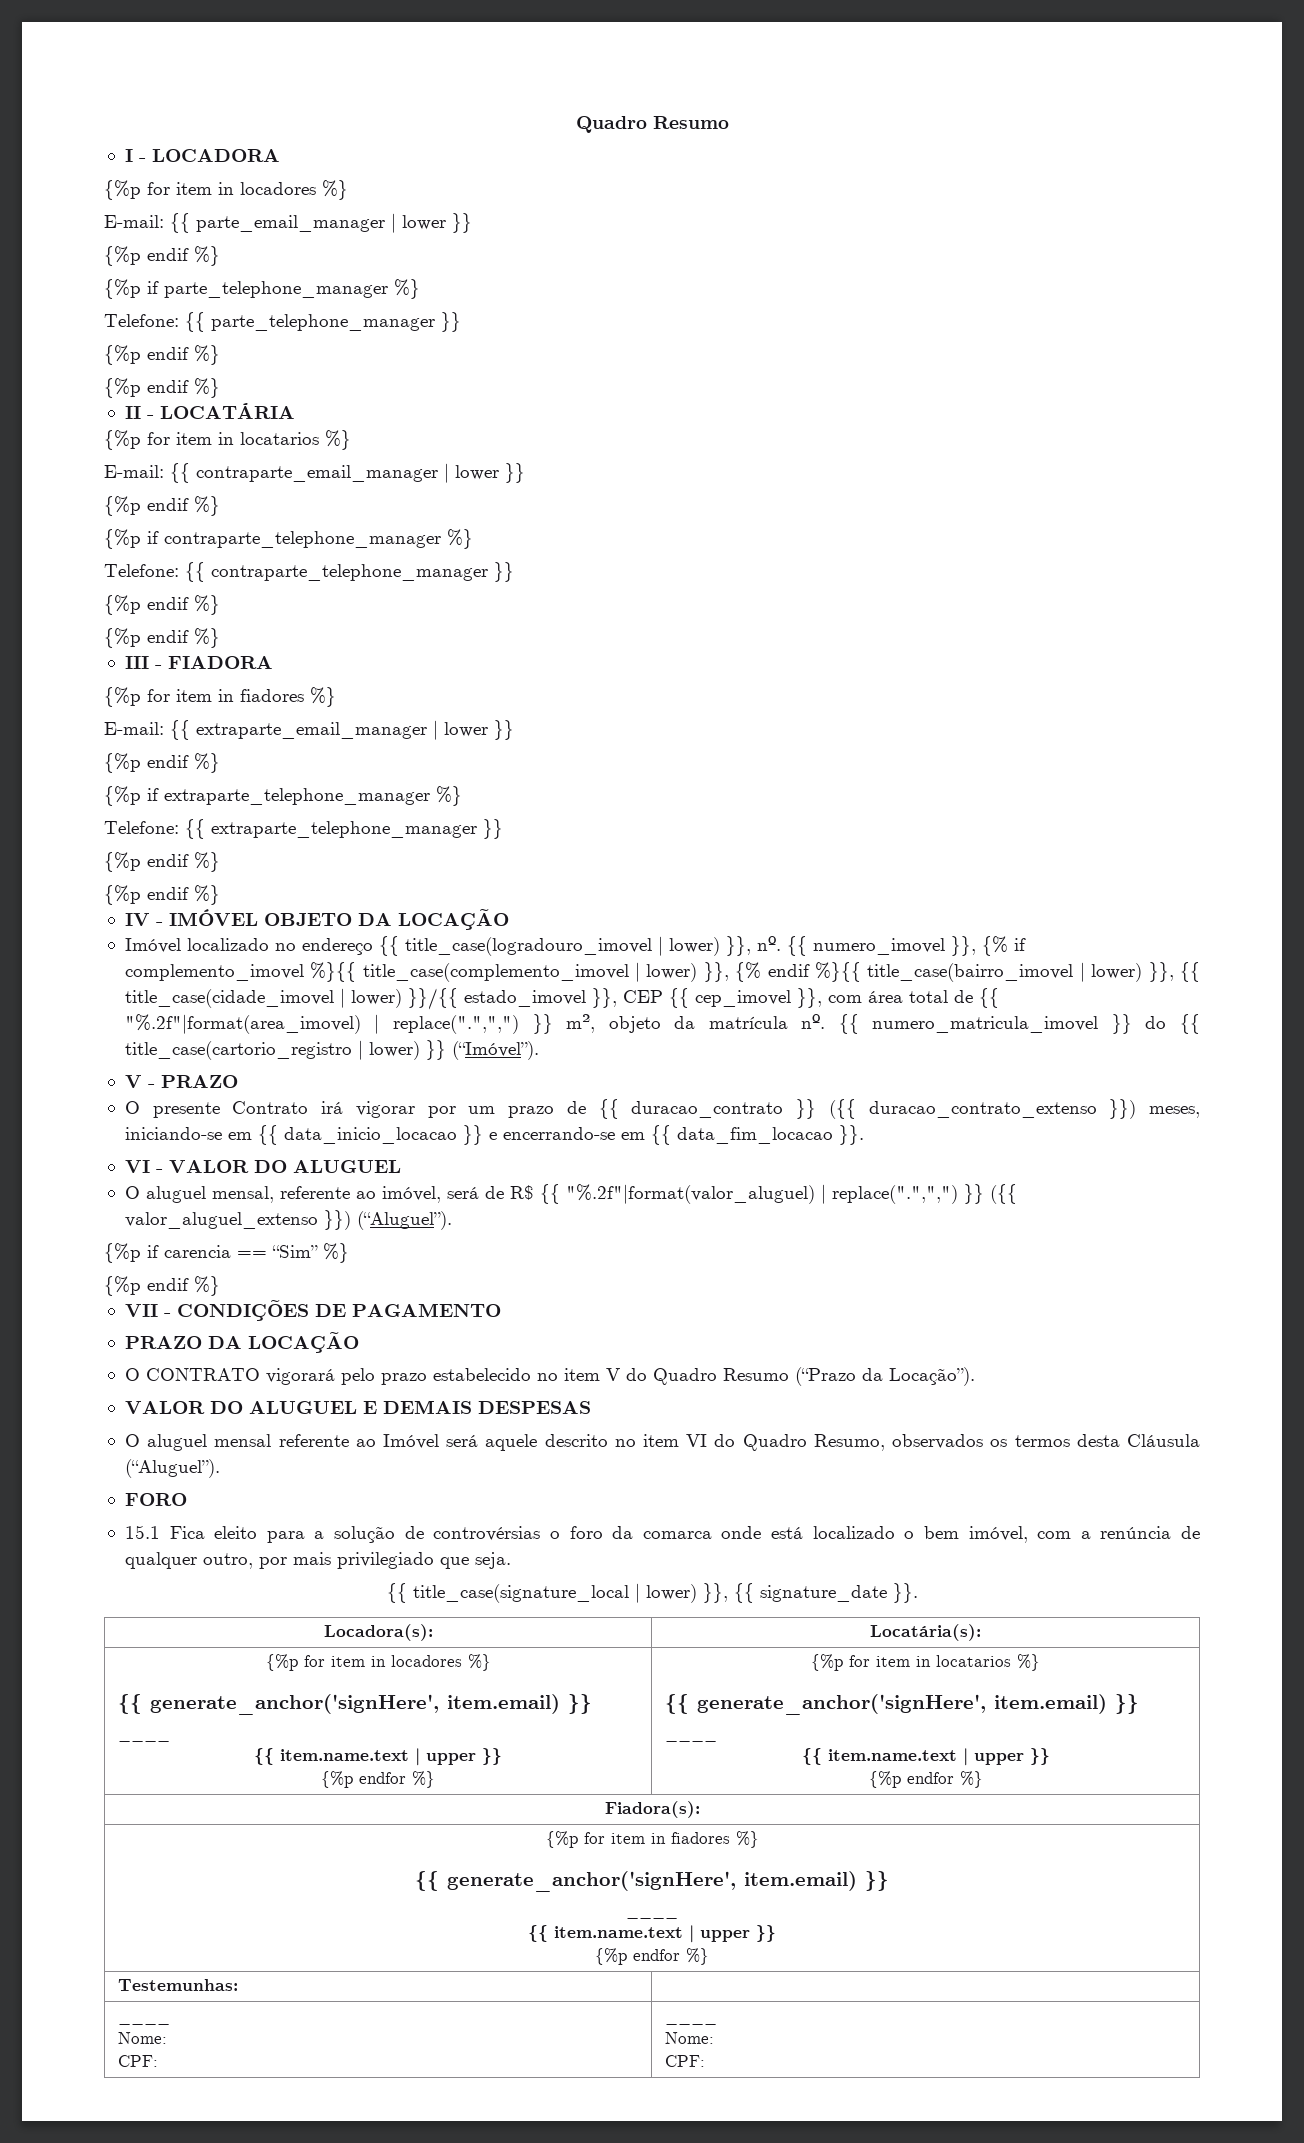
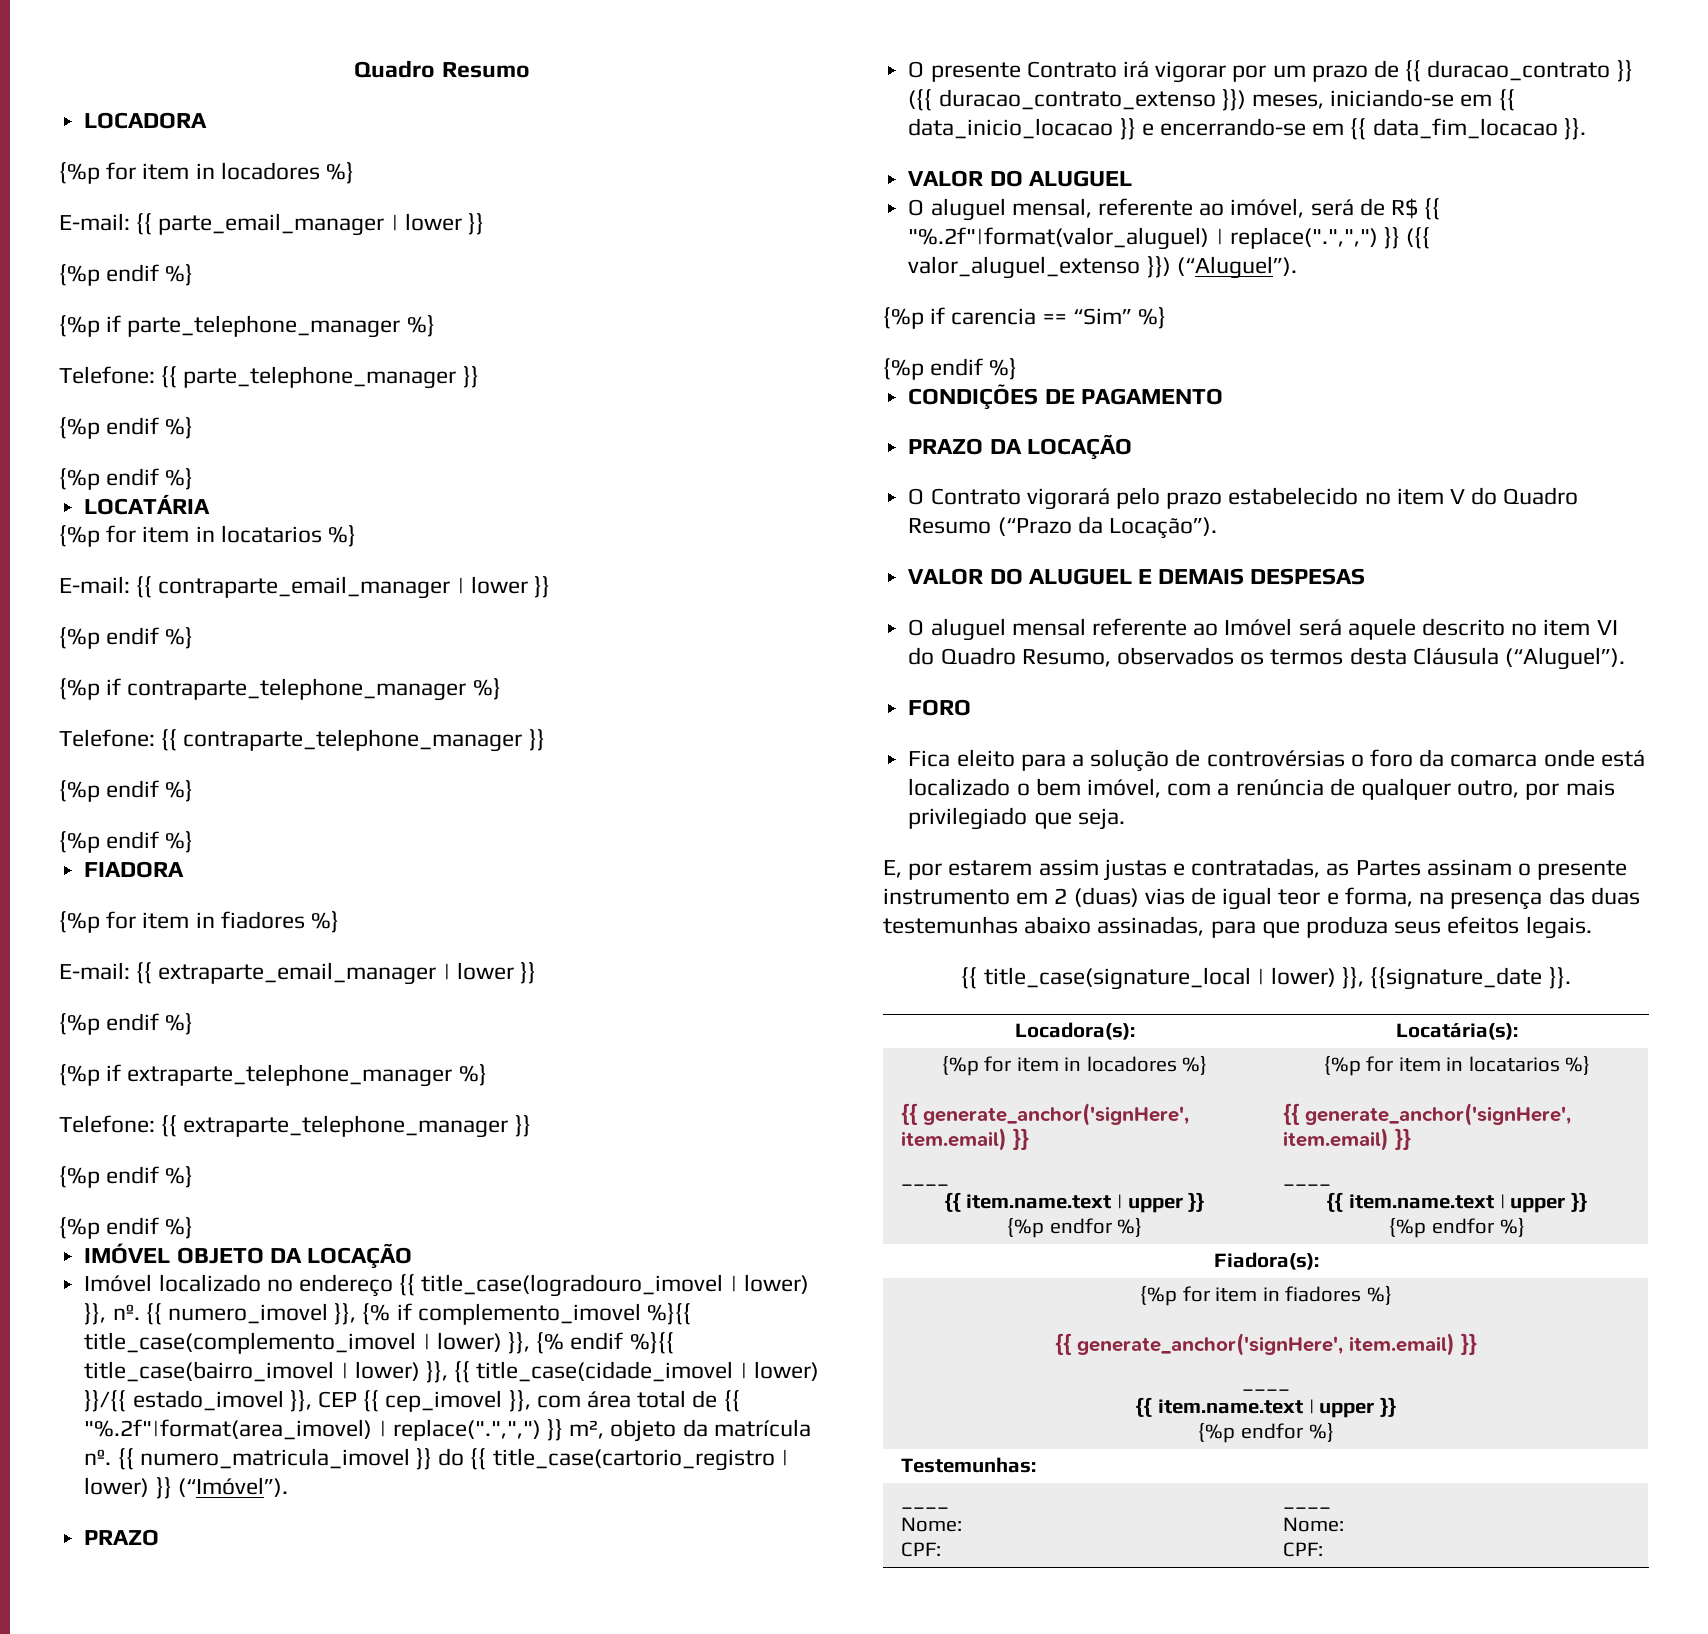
[124,149,146,162] I - -> (530, 70) none
[124,406,154,419] II - -> (194, 479) none
[124,656,162,669] III - -> (194, 842) none
[124,913,163,926] IV - -> (194, 1228) none
[124,1075,155,1088] V - -> (288, 1487) none
[124,1160,163,1173] VI - -> (1586, 129) none
[124,1304,171,1317] VII - -> (1018, 369) none
[145,1368,260,1381] CONTRATO -> [930,488,1021,505] Contrato
[124,1525,160,1539] 15.1 -> (972, 707) none
(511, 1560) none -> [883,858,1628,881] [883,887,1640,910] [883,916,1592,939] // E, por estarem assim justas e contratadas, as Partes assinam o presente instrumento em 2 (duas) vias de igual teor e forma, na presença das duas testemunhas abaixo assinadas, para que produza seus efeitos legais.
[733,1583,887,1603] {{ signature_date -> [1370,967,1543,990] {{signature_date

